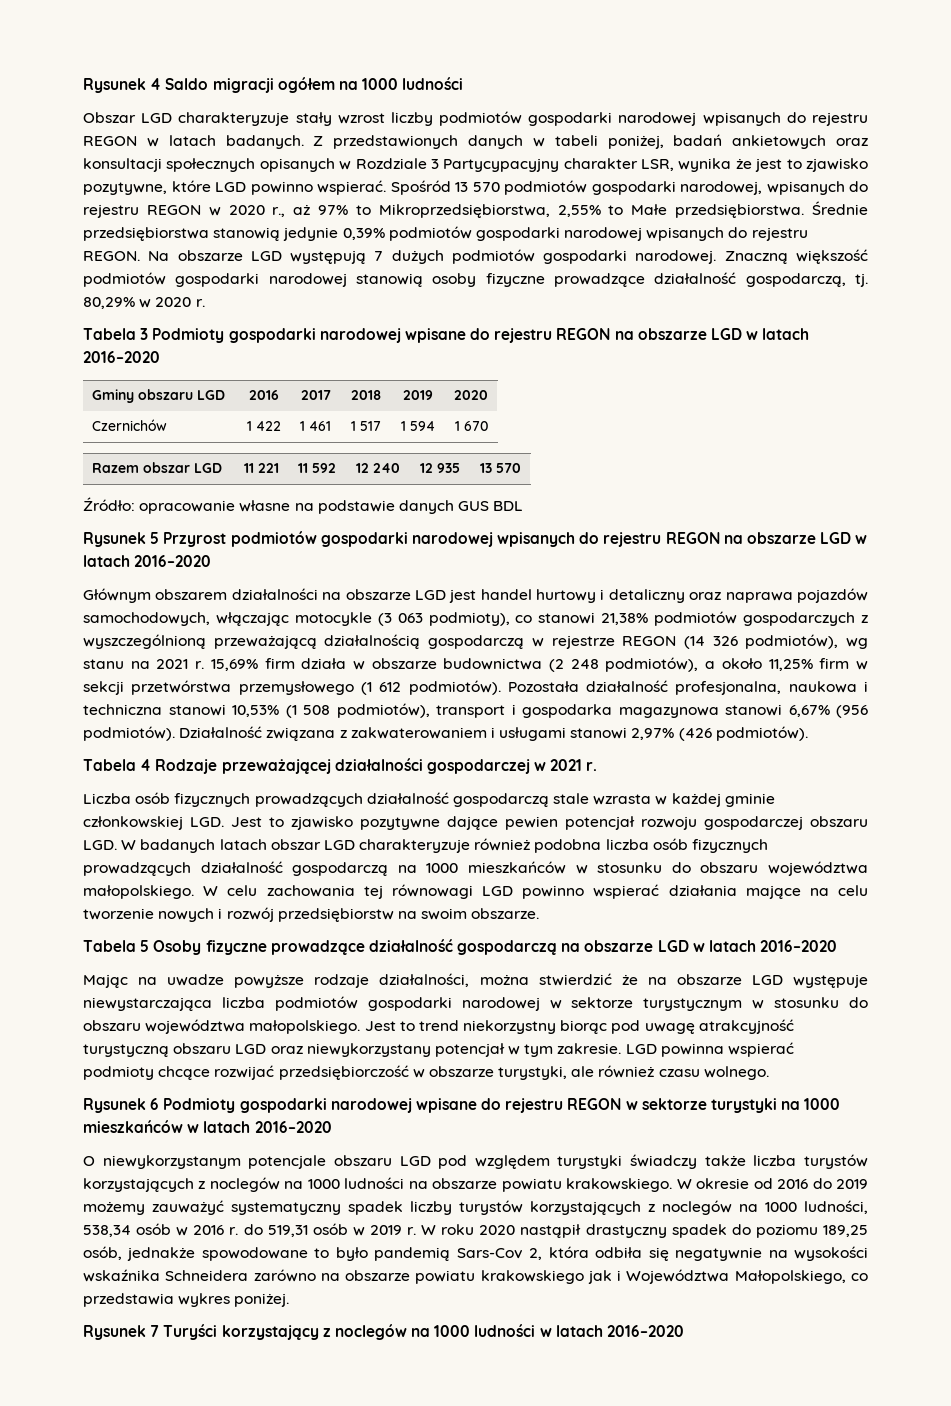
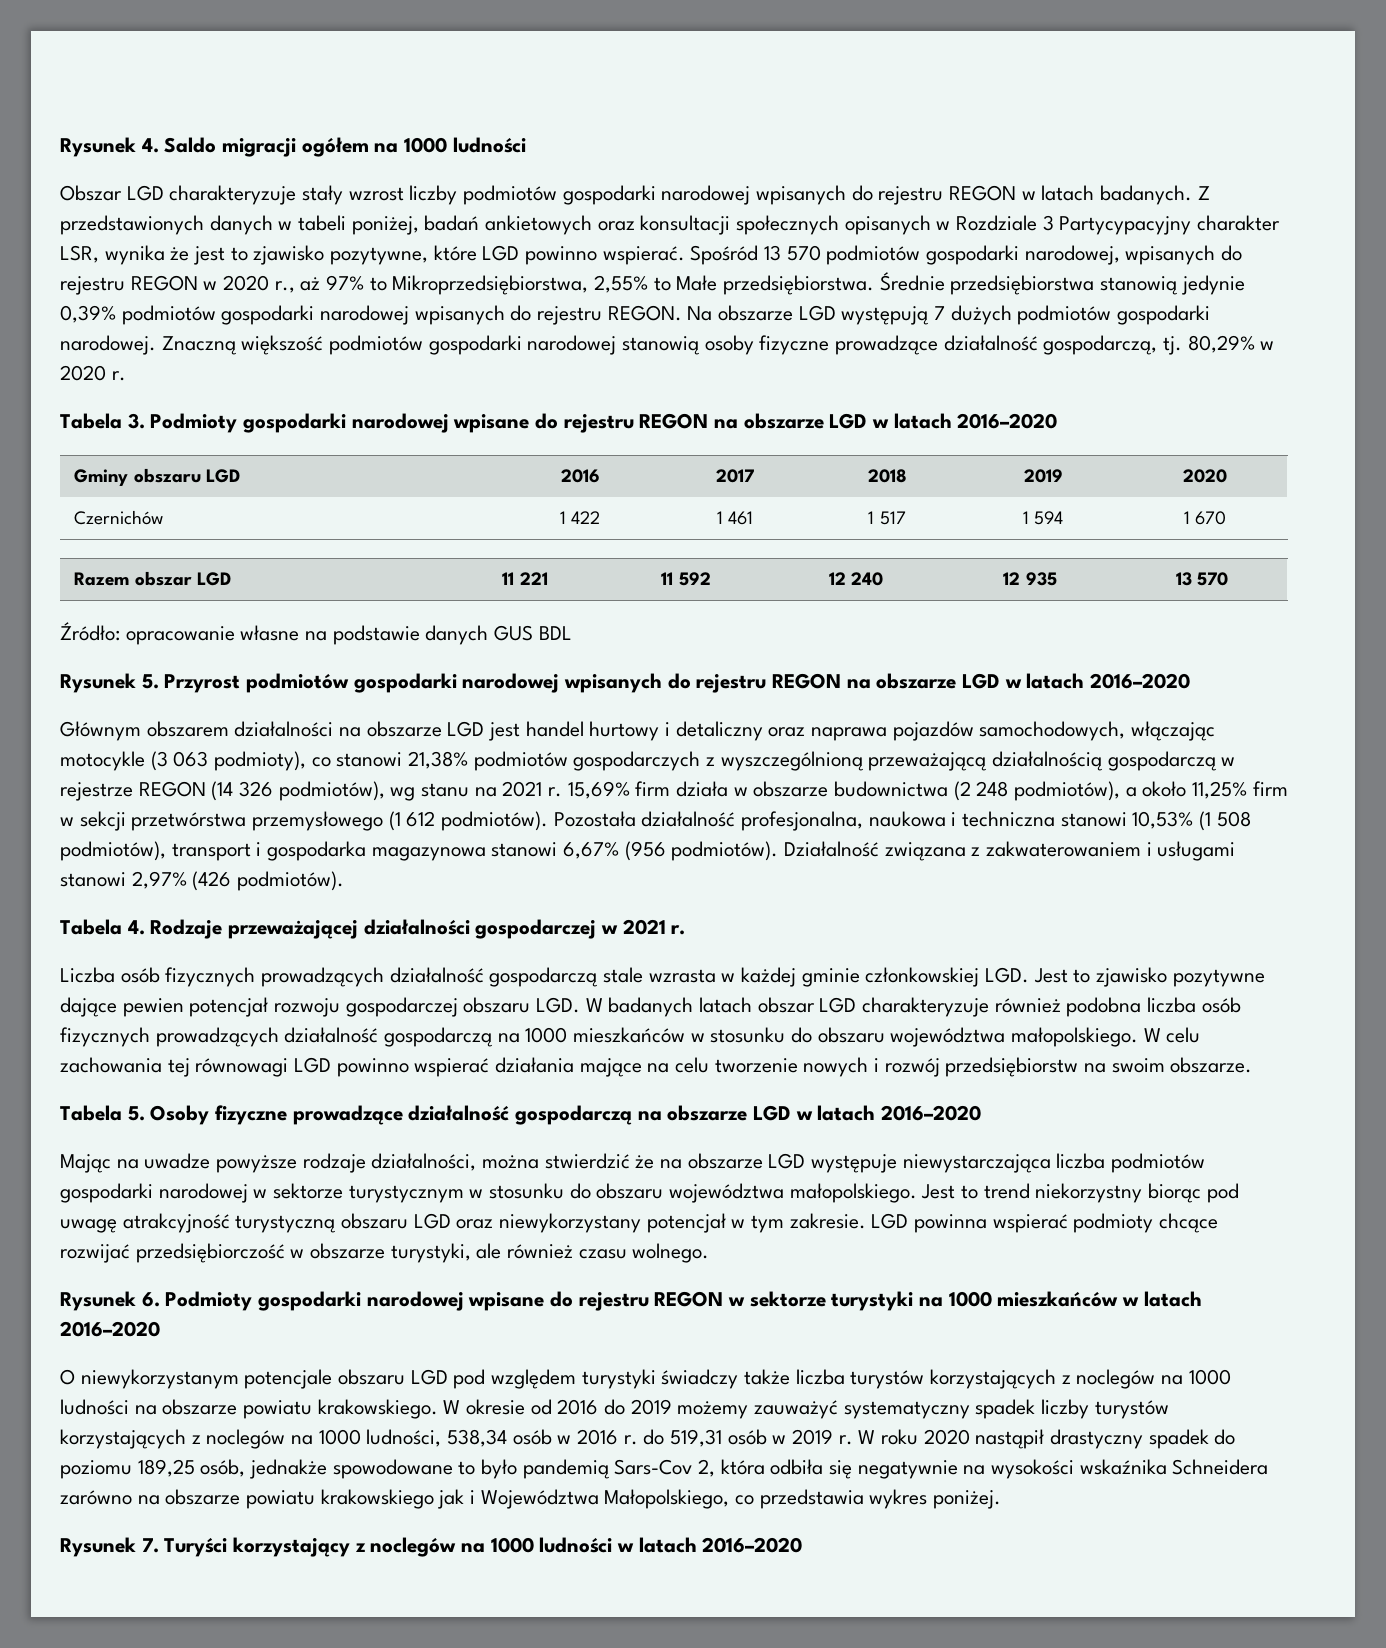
[83,78,162,93] Rysunek 4 -> [60,137,159,157] Rysunek 4.
[140,328,149,340] 3 -> [127,413,145,429] 3.
[150,532,160,544] 5 -> [141,674,159,689] 5.
[140,759,152,771] 4 -> [127,920,145,935] 4.
[140,940,150,952] 5 -> [127,1106,145,1121] 5.
[150,1098,160,1110] 6 -> [141,1292,160,1307] 6.
[150,1325,160,1337] 7 -> [141,1538,159,1553] 7.

